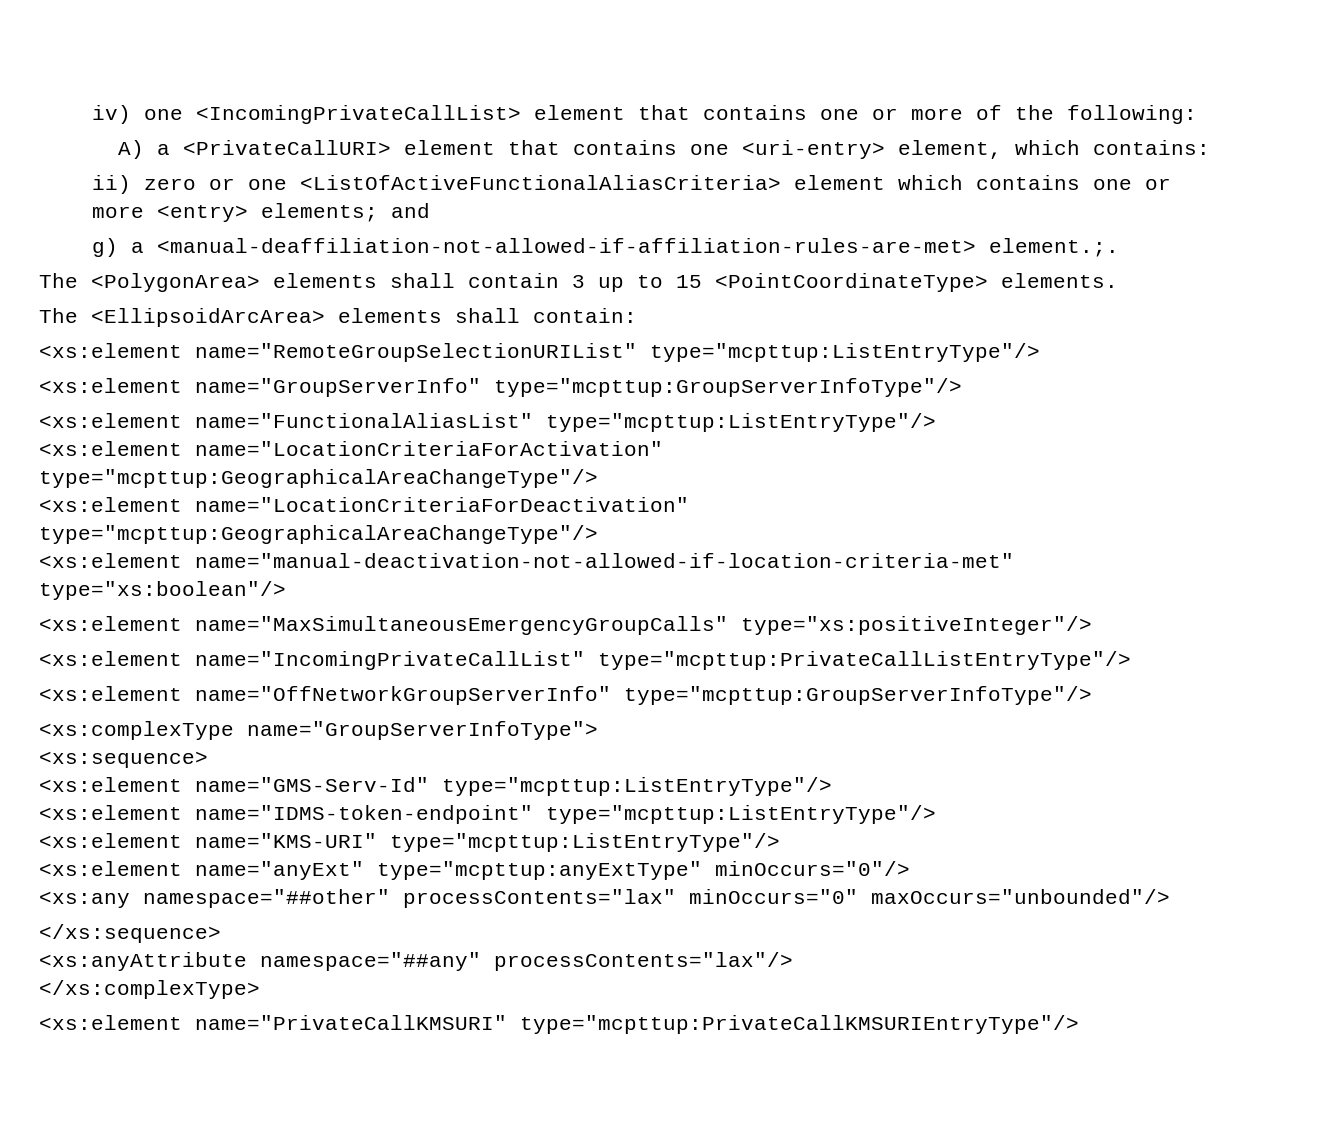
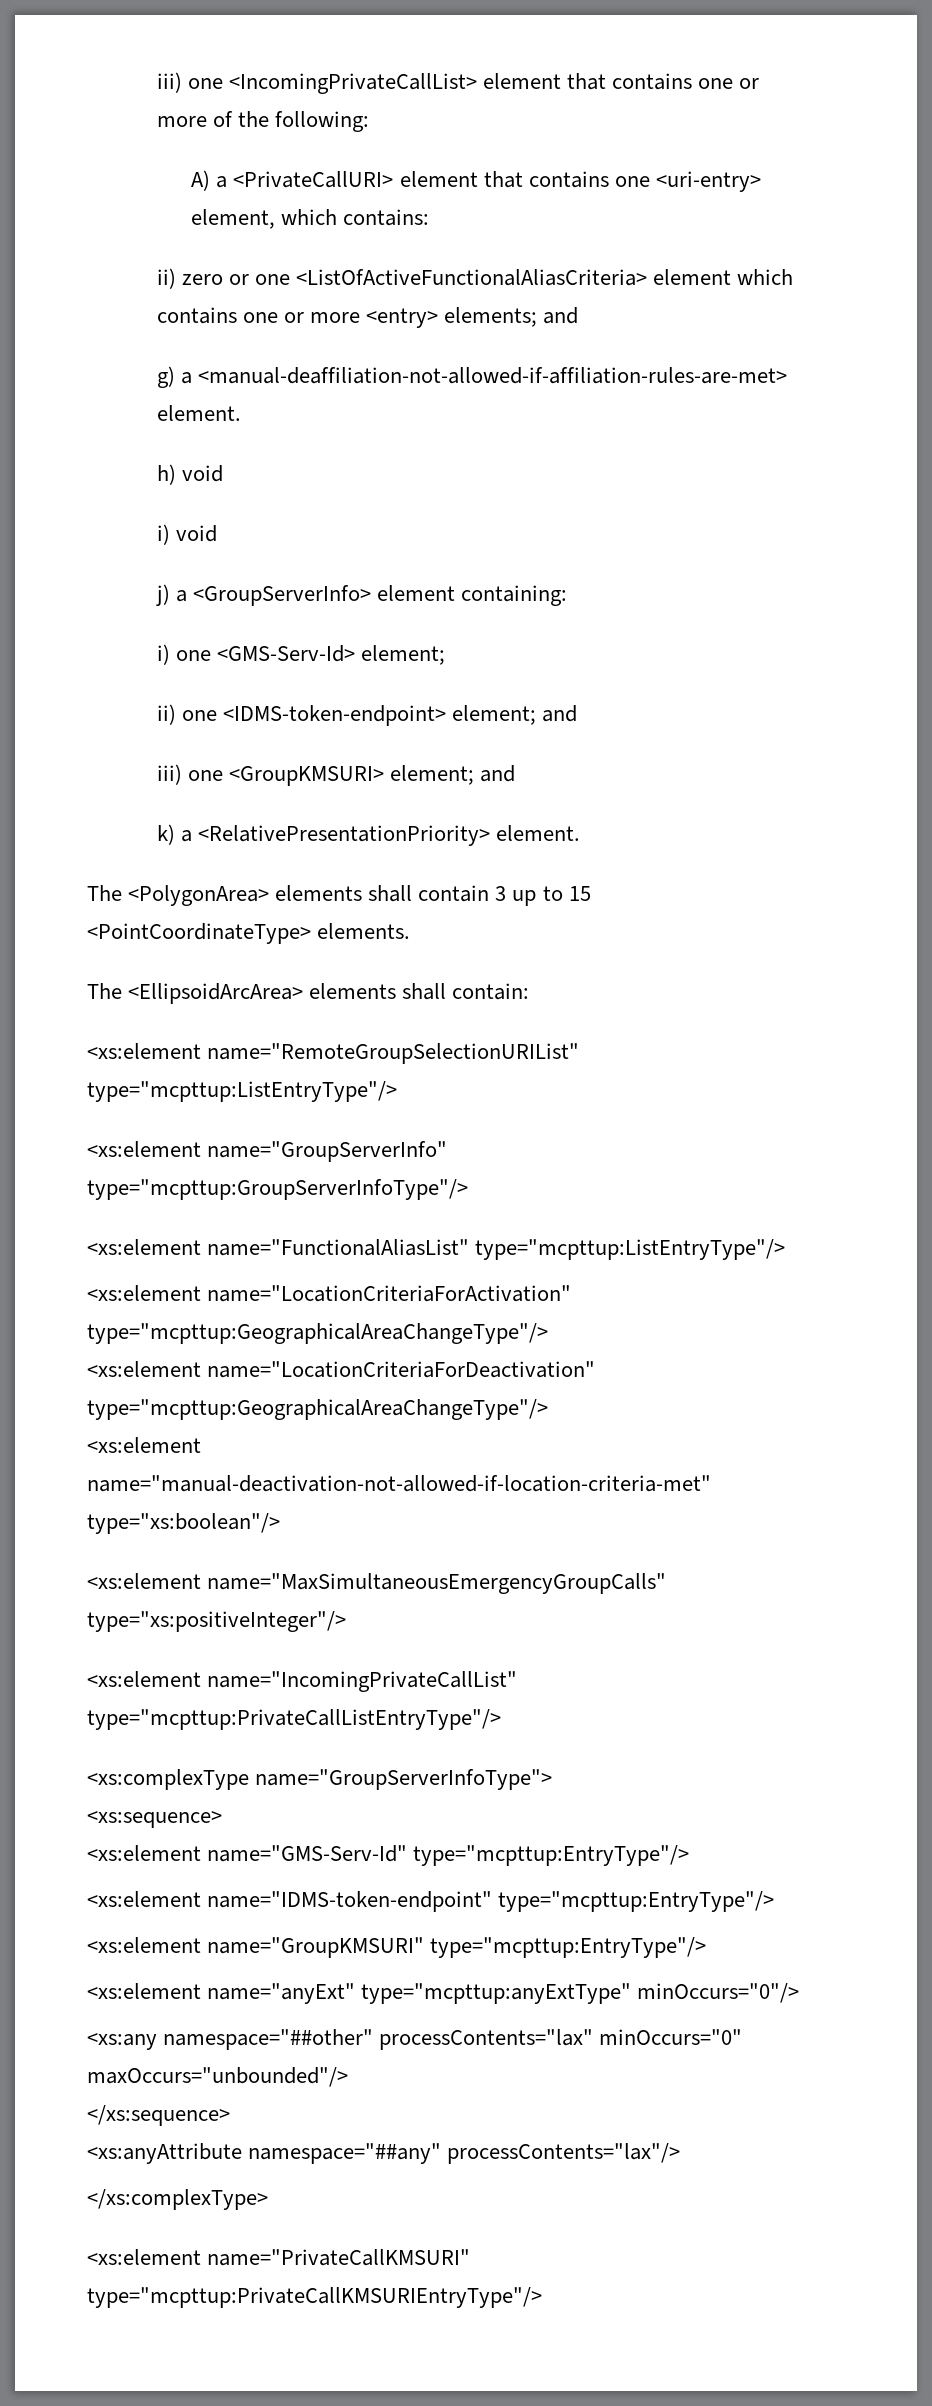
[91,105,131,124] iv) -> [156,72,182,93] iii)
[988,238,1119,257] element.;. -> [156,405,241,421] [156,464,223,485] [156,524,217,545] [155,584,567,606] [156,644,445,665] [156,704,577,726] [156,764,515,786] [156,824,580,846] element. // h) void // i) void // j) a <GroupServerInfo> element containing: // i) one <GMS-Serv-Id> element; // ii) one <IDMS-token-endpoint> element; and // iii) one <GroupKMSURI> element; and // k) a <RelativePresentationPriority> element.
[39,686,1092,705] // <xs:element name="OffNetworkGroupServerInfo" type="mcpttup:GroupServerInfoType"/> -> (501, 1719) none
[442,777,832,796] type="mcpttup:ListEntryType"/> -> [413,1845,690,1866] type="mcpttup:EntryType"/>
[546,805,936,824] [39,833,780,852] type="mcpttup:ListEntryType"/> // <xs:element name="KMS-URI" type="mcpttup:ListEntryType"/> -> [498,1891,775,1912] [87,1937,707,1958] type="mcpttup:EntryType"/> // <xs:element name="GroupKMSURI" type="mcpttup:EntryType"/>

